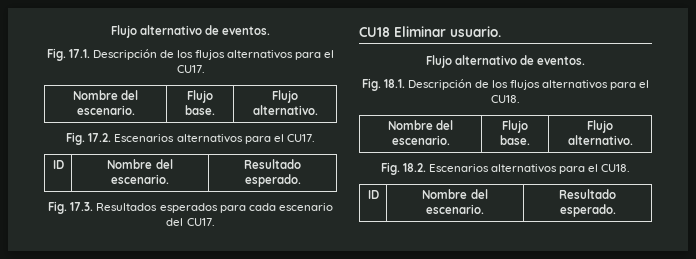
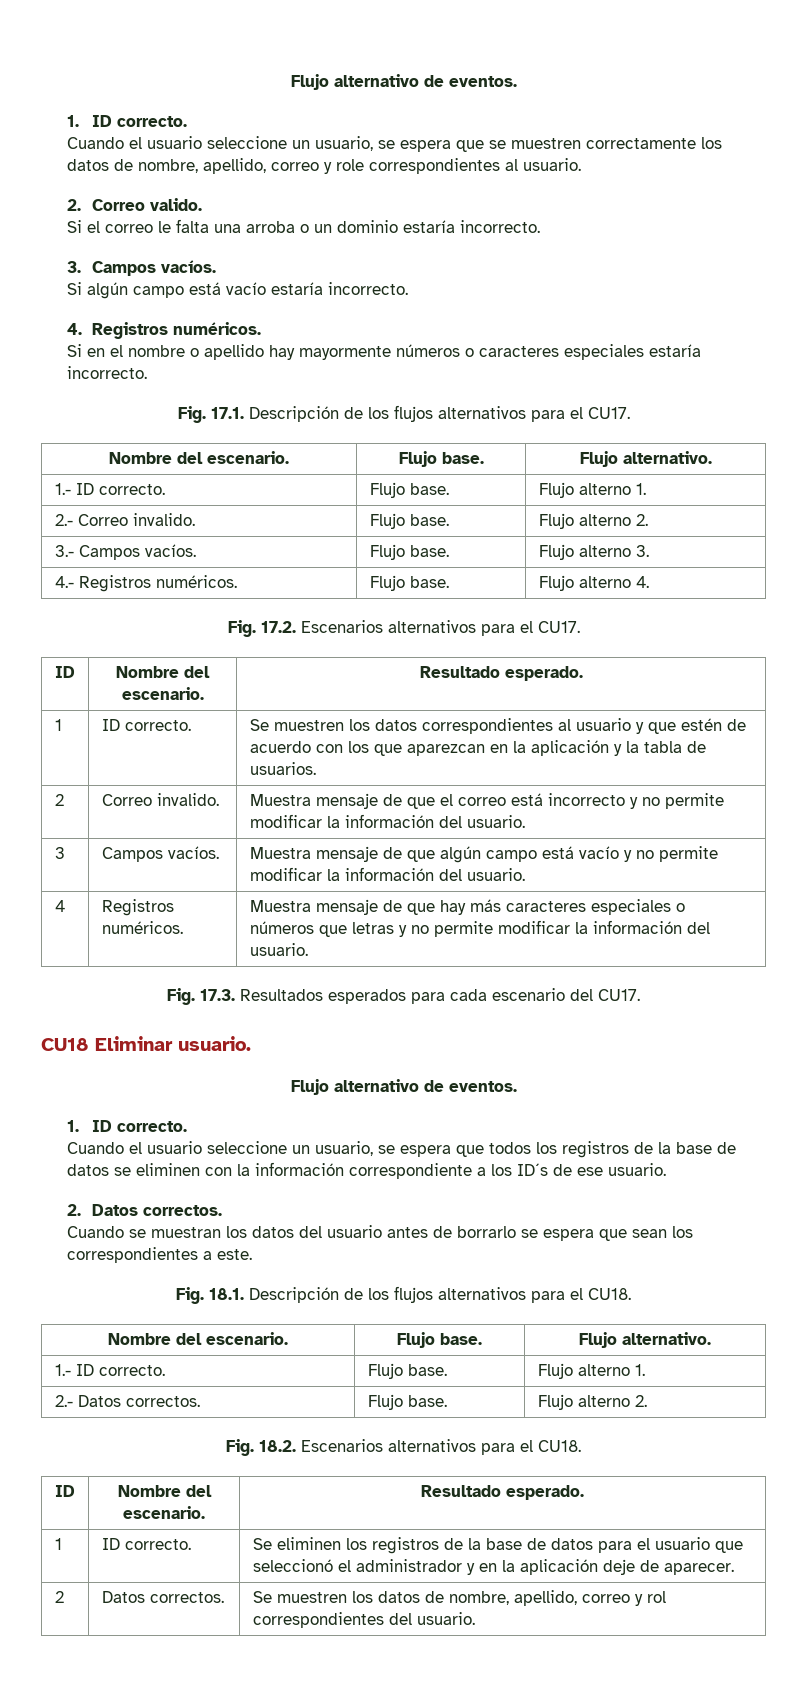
[110,25,271,38] Flujo alternativo de eventos. -> [290,74,517,90] [66,115,188,127] [66,136,722,152] [66,158,581,174] [66,198,203,211] [66,219,540,233] [66,260,217,276] [66,282,408,299] [66,322,262,339] [66,344,701,360] [66,366,147,379] Flujo alternativo de eventos. // 1. ID correcto. // Cuando el usuario seleccione un usuario, se espera que se muestren correctamente los datos de nombre, apellido, correo y role correspondientes al usuario. // 2. Correo valido. // Si el correo le falta una arroba o un dominio estaría incorrecto. // 3. Campos vacíos. // Si algún campo está vacío estaría incorrecto. // 4. Registros numéricos. // Si en el nombre o apellido hay mayormente números o caracteres especiales estaría incorrecto.
(318, 110) none -> [54,483,165,495] [369,482,449,498] [538,482,646,498] [54,513,195,526] [369,513,449,529] [538,513,648,529] [54,544,196,560] [369,544,449,560] [538,544,649,560] [54,575,237,592] [369,575,449,591] [538,575,649,591] // 1.- ID correcto. | Flujo base. | Flujo alterno 1. // 2.- Correo invalido. | Flujo base. | Flujo alterno 2. // 3.- Campos vacíos. | Flujo base. | Flujo alterno 3. // 4.- Registros numéricos. | Flujo base. | Flujo alterno 4.
(301, 180) none -> [54,719,62,731] [101,719,191,731] [249,718,746,734] [249,740,706,756] [249,762,316,775] [54,794,64,806] [101,793,219,806] [249,793,724,809] [249,814,525,828] [54,847,65,859] [101,846,219,862] [249,846,718,863] [249,867,525,881] [54,900,65,912] [101,899,174,916] [101,921,183,934] [249,899,685,915] [249,920,710,937] [249,943,308,956] // 1 | ID correcto. | Se muestren los datos correspondientes al usuario y que estén de acuerdo con los que aparezcan en la aplicación y la tabla de usuarios. // 2 | Correo invalido. | Muestra mensaje de que el correo está incorrecto y no permite modificar la información del usuario. // 3 | Campos vacíos. | Muestra mensaje de que algún campo está vacío y no permite modificar la información del usuario. // 4 | Registros numéricos. | Muestra mensaje de que hay más caracteres especiales o números que letras y no permite modificar la información del usuario.
(586, 60) none -> [66,1120,188,1132] [66,1141,736,1158] [66,1162,666,1179] [66,1204,223,1216] [66,1225,693,1241] [66,1247,252,1263] // 1. ID correcto. // Cuando el usuario seleccione un usuario, se espera que todos los registros de la base de datos se eliminen con la información correspondiente a los ID´s de ese usuario. // 2. Datos correctos. // Cuando se muestran los datos del usuario antes de borrarlo se espera que sean los correspondientes a este.
(633, 140) none -> [54,1364,165,1376] [367,1363,447,1379] [537,1363,645,1379] [54,1395,200,1407] [367,1394,447,1410] [537,1394,647,1410] // 1.- ID correcto. | Flujo base. | Flujo alterno 1. // 2.- Datos correctos. | Flujo base. | Flujo alterno 2.
(616, 210) none -> [54,1538,62,1550] [101,1538,191,1550] [252,1537,743,1554] [252,1559,734,1575] [54,1591,64,1603] [101,1591,224,1603] [252,1590,666,1606] [252,1612,475,1628] // 1 | ID correcto. | Se eliminen los registros de la base de datos para el usuario que seleccionó el administrador y en la aplicación deje de aparecer. // 2 | Datos correctos. | Se muestren los datos de nombre, apellido, correo y rol correspondientes del usuario.

